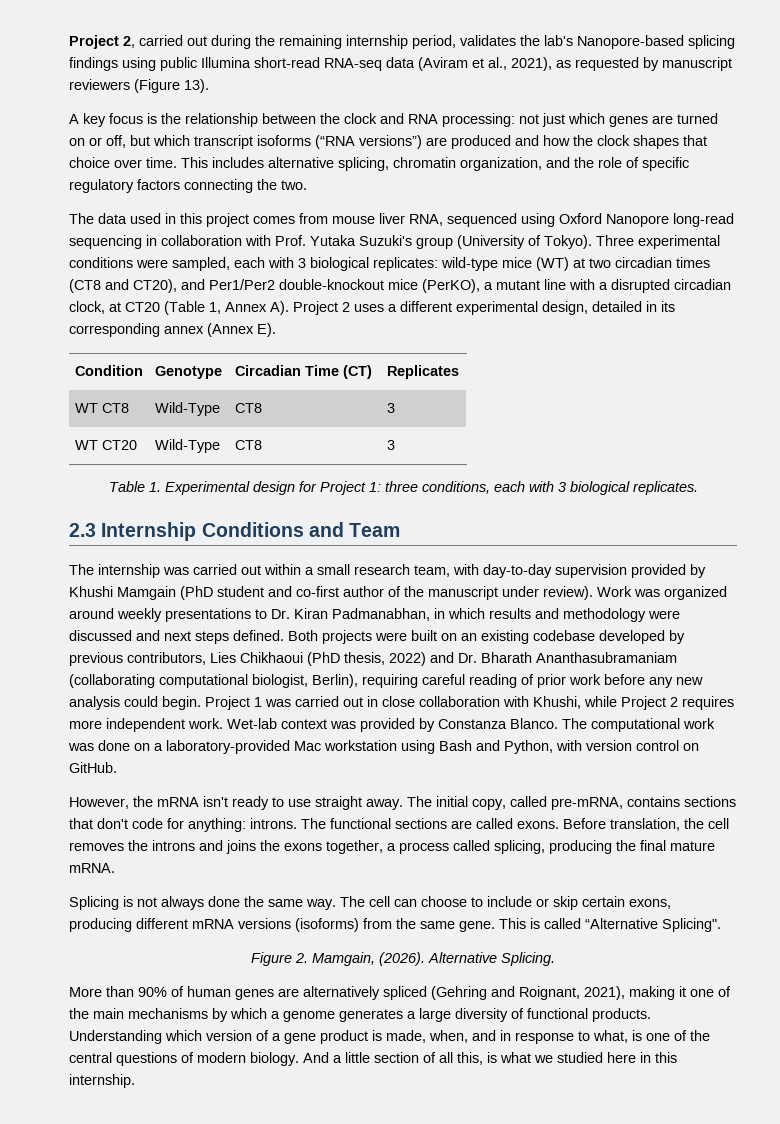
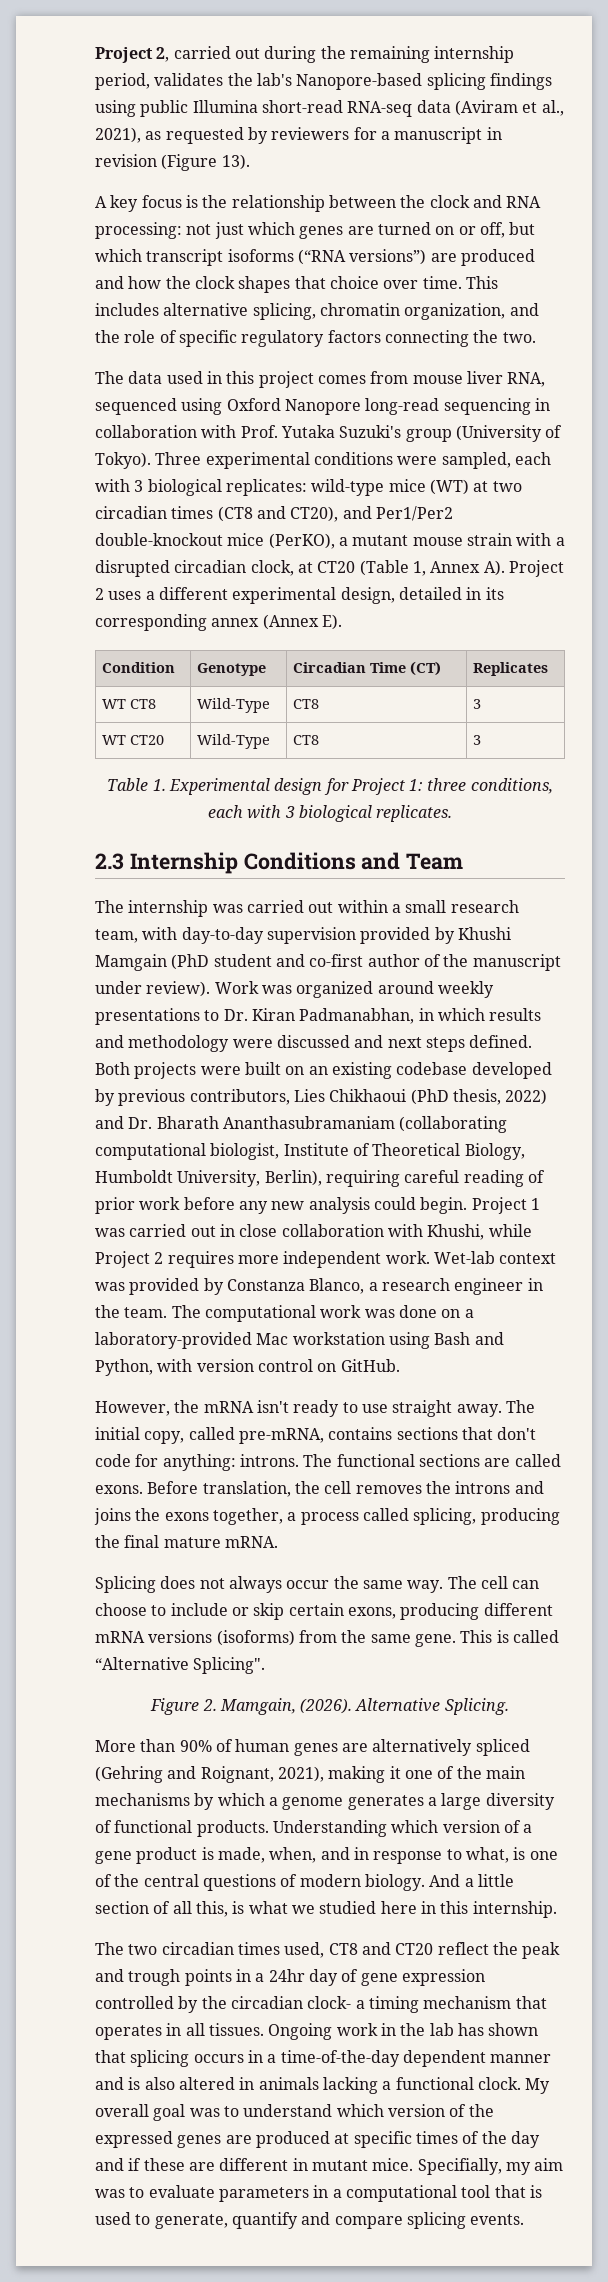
[662,57,732,71] [69,79,130,90] manuscript reviewers -> [271,127,502,144] [95,154,157,167] reviewers for a manuscript in revision
[544,279,566,290] line -> [412,533,512,546] mouse strain
(308, 681) none -> [283,1143,525,1160] [95,1170,261,1187] Institute of Theoretical Biology, Humboldt University,
[510,718,558,729] Blanco. -> [309,1278,543,1295] [95,1305,168,1318] Blanco, a research engineer in the team.
[123,896,133,907] is -> [160,1576,196,1589] does
[208,896,240,907] done -> [286,1580,330,1589] occur
(135, 1081) none -> [95,1942,561,1959] [95,1969,485,1986] [95,1996,547,2013] [95,2023,539,2040] [95,2050,552,2067] [95,2077,551,2094] [95,2104,494,2121] [95,2131,540,2148] [95,2158,564,2175] [95,2185,542,2202] [95,2212,525,2229] // The two circadian times used, CT8 and CT20 reflect the peak and trough points in a 24hr day of gene expression controlled by the circadian clock- a timing mechanism that operates in all tissues. Ongoing work in the lab has shown that splicing occurs in a time-of-the-day dependent manner and is also altered in animals lacking a functional clock. My overall goal was to understand which version of the expressed genes are produced at specific times of the day and if these are different in mutant mice. Specifially, my aim was to evaluate parameters in a computational tool that is used to generate, quantify and compare splicing events.

